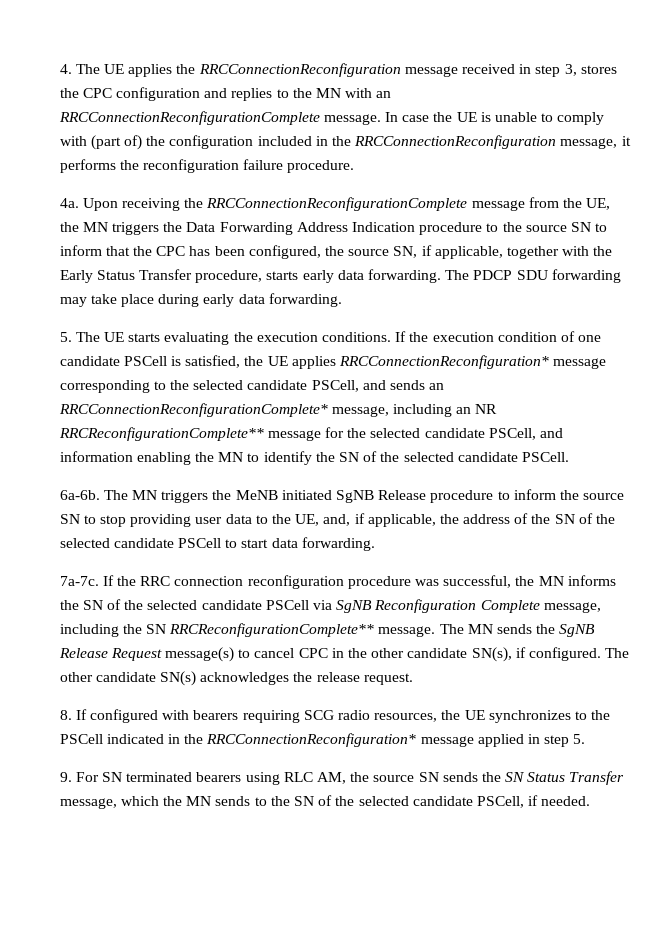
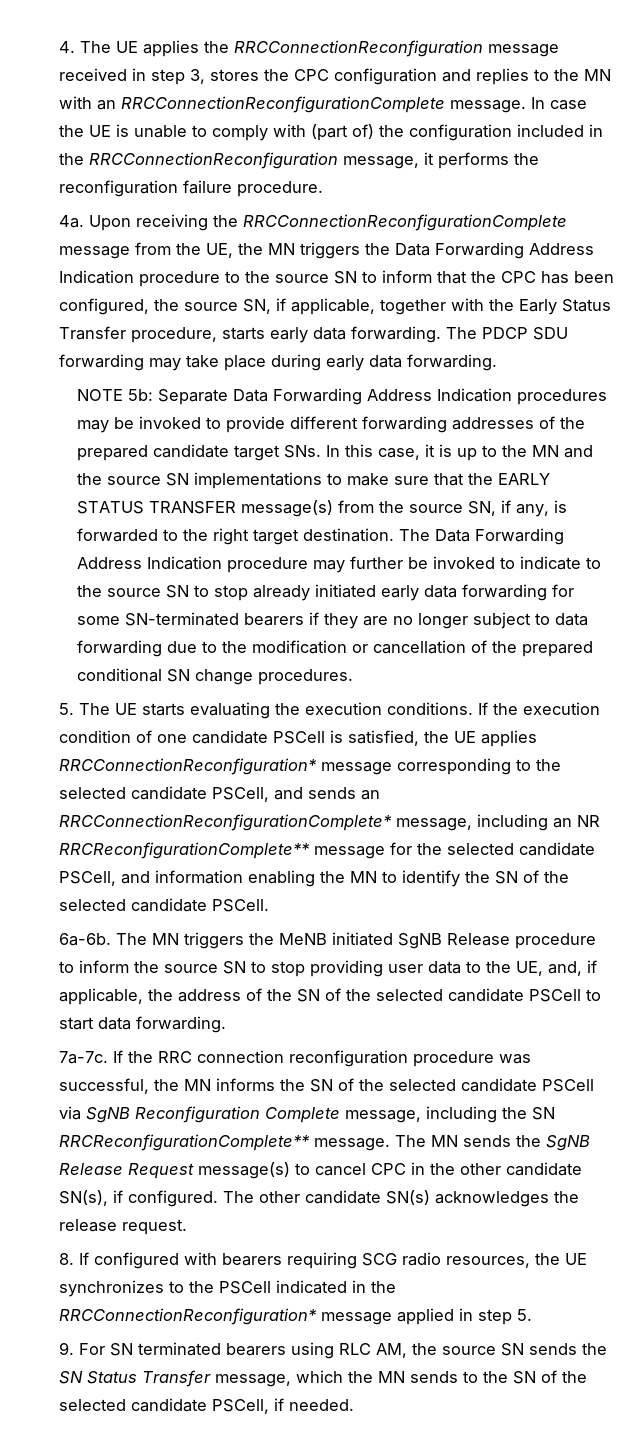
(342, 300) none -> [77,388,608,405] [77,416,586,433] [77,444,594,461] [77,472,551,489] [77,500,568,517] [77,528,565,545] [77,556,602,573] [77,584,575,601] [77,612,589,629] [77,640,594,657] [77,668,354,685] // NOTE 5b: Separate Data Forwarding Address Indication procedures may be invoked to provide different forwarding addresses of the prepared candidate target SNs. In this case, it is up to the MN and the source SN implementations to make sure that the EARLY STATUS TRANSFER message(s) from the source SN, if any, is forwarded to the right target destination. The Data Forwarding Address Indication procedure may further be invoked to indicate to the source SN to stop already initiated early data forwarding for some SN-terminated bearers if they are no longer subject to data forwarding due to the modification or cancellation of the prepared conditional SN change procedures.

